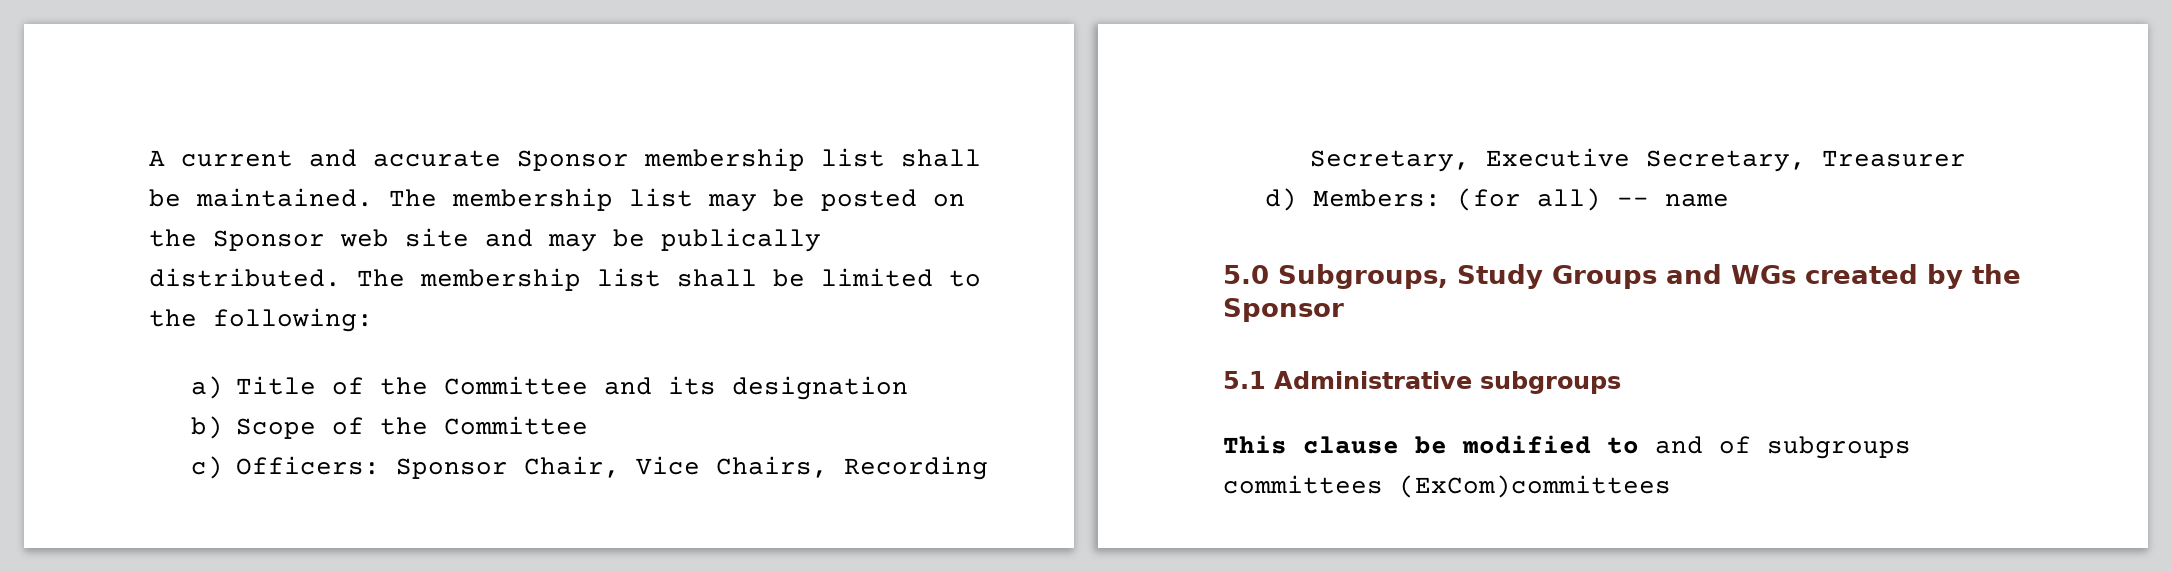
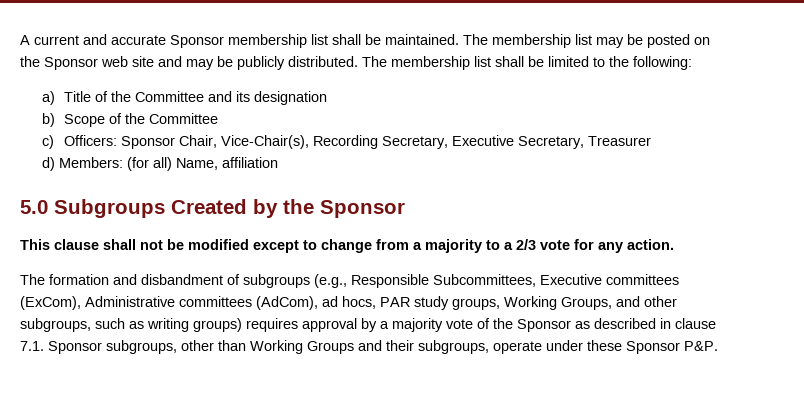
[661,228,821,252] publically -> [237,56,285,70] publicly
[635,456,828,478] Vice Chairs, -> [220,135,309,149] Vice-Chair(s),
[1616,194,1729,207] -- name -> [175,157,278,170] Name, affiliation
[1278,264,1918,289] Subgroups, Study Groups and WGs created -> [54,199,247,218] Subgroups Created
[1223,371,1621,394] // 5.1 Administrative subgroups -> (405, 209) none
[1415,435,1911,459] [1223,475,1671,498] be modified to and of subgroups committees (ExCom)committees -> [103,239,674,253] [20,274,679,288] [20,296,677,310] [20,318,716,332] [20,340,718,354] shall not be modified except to change from a majority to a 2/3 vote for any action. // The formation and disbandment of subgroups (e.g., Responsible Subcommittees, Executive committees (ExCom), Administrative committees (AdCom), ad hocs, PAR study groups, Working Groups, and other subgroups, such as writing groups) requires approval by a majority vote of the Sponsor as described in clause 7.1. Sponsor subgroups, other than Working Groups and their subgroups, operate under these Sponsor P&P.

